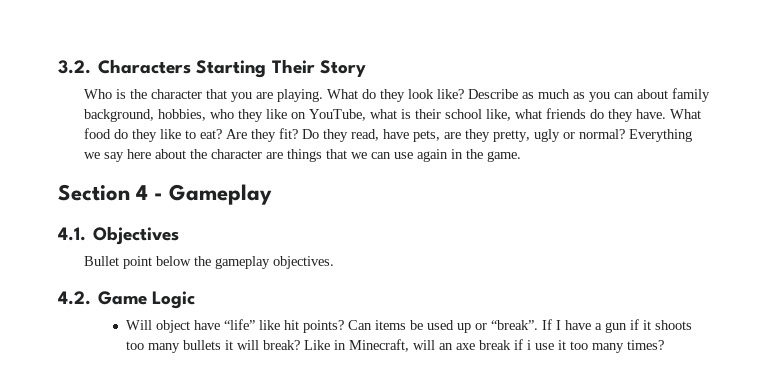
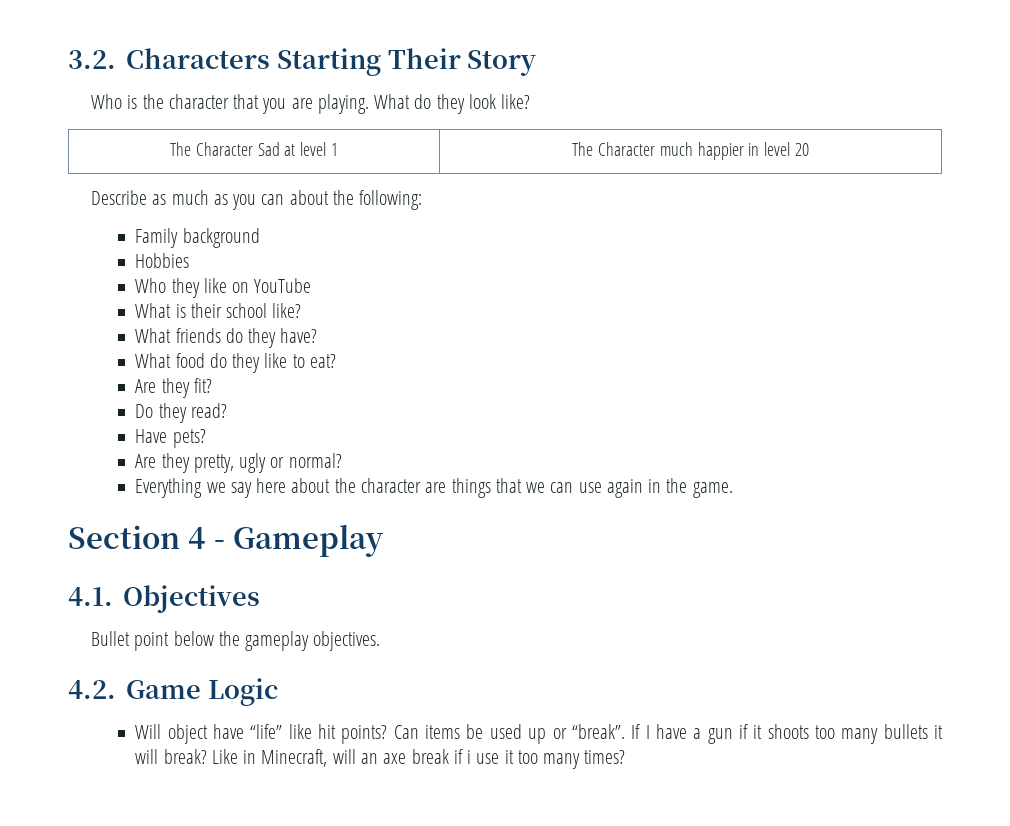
(464, 94) none -> [170,142,338,156] [572,142,809,160] // The Character Sad at level 1 | The Character much happier in level 20 //
[671,88,710,102] [83,109,234,122] family background, hobbies, who -> [332,190,423,210] [135,228,260,248] [135,253,190,268] [135,278,167,293] the following: // Family background // Hobbies // Who
[308,109,397,121] YouTube, what -> [254,278,312,293] [135,303,172,318] YouTube // What
[485,109,542,121] like, what -> [272,303,302,318] [135,328,172,343] like? // What
[635,109,666,119] have. -> [280,328,318,343] have? //
(222, 134) none -> (336, 361) //
(298, 133) none -> (212, 385) //
[350,129,461,142] read, have pets, are -> [190,403,227,418] [135,429,206,448] [135,454,157,468] read? // Have pets? // Are
(625, 134) none -> (342, 460) //

